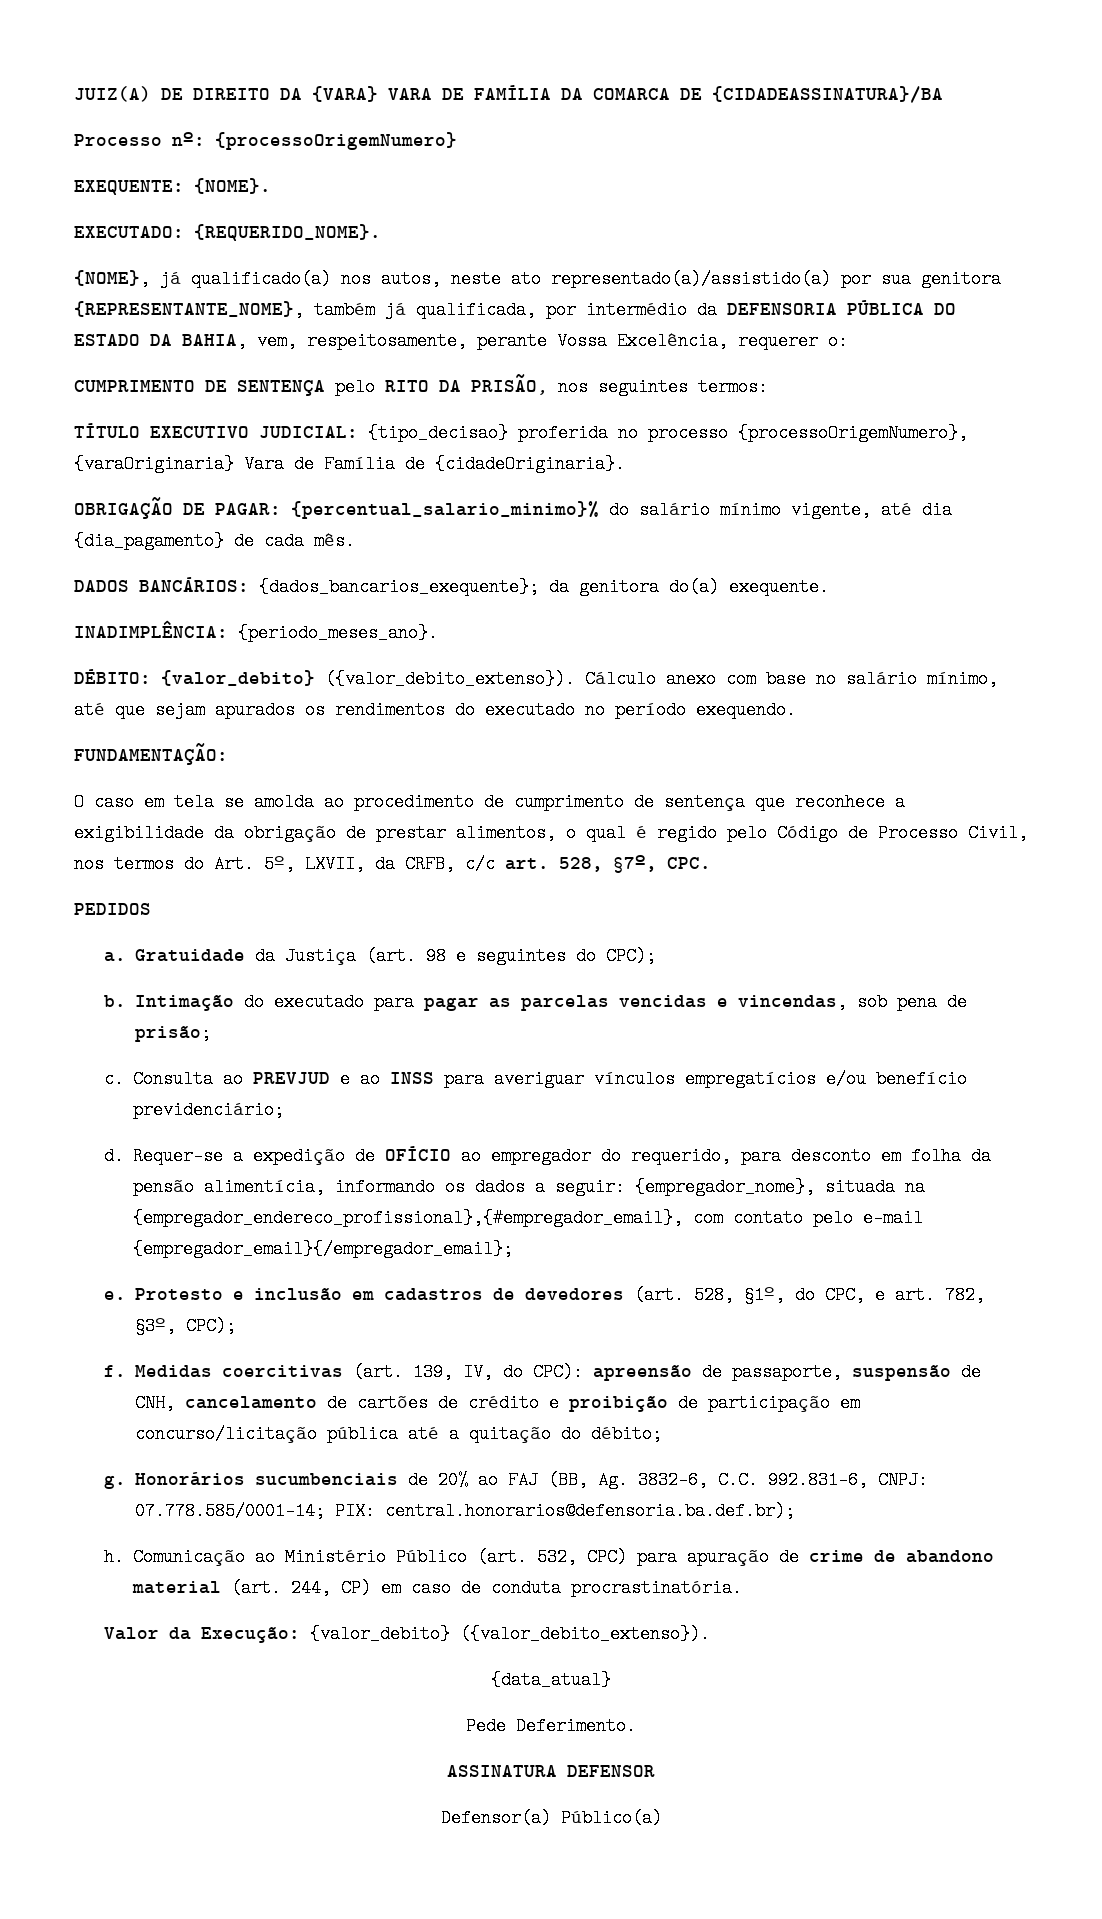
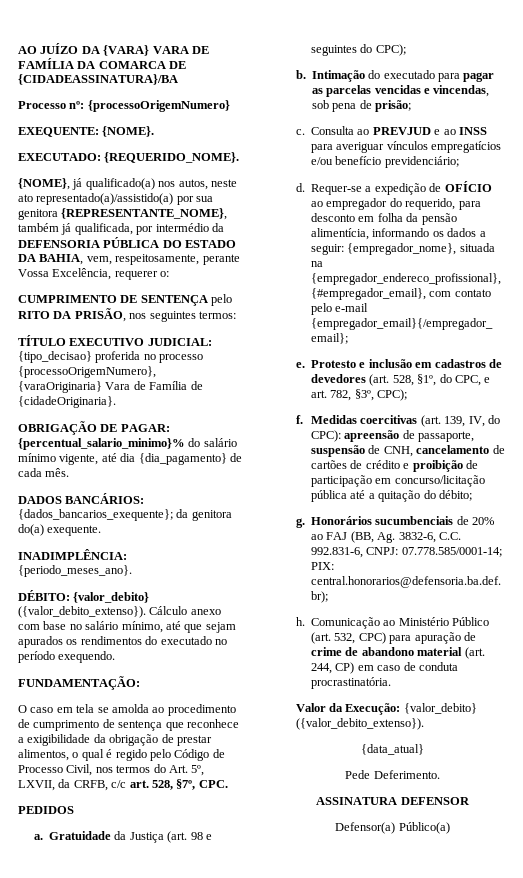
[74,86,270,102] JUIZ(A) DE DIREITO -> [18,43,79,54] AO JUÍZO

